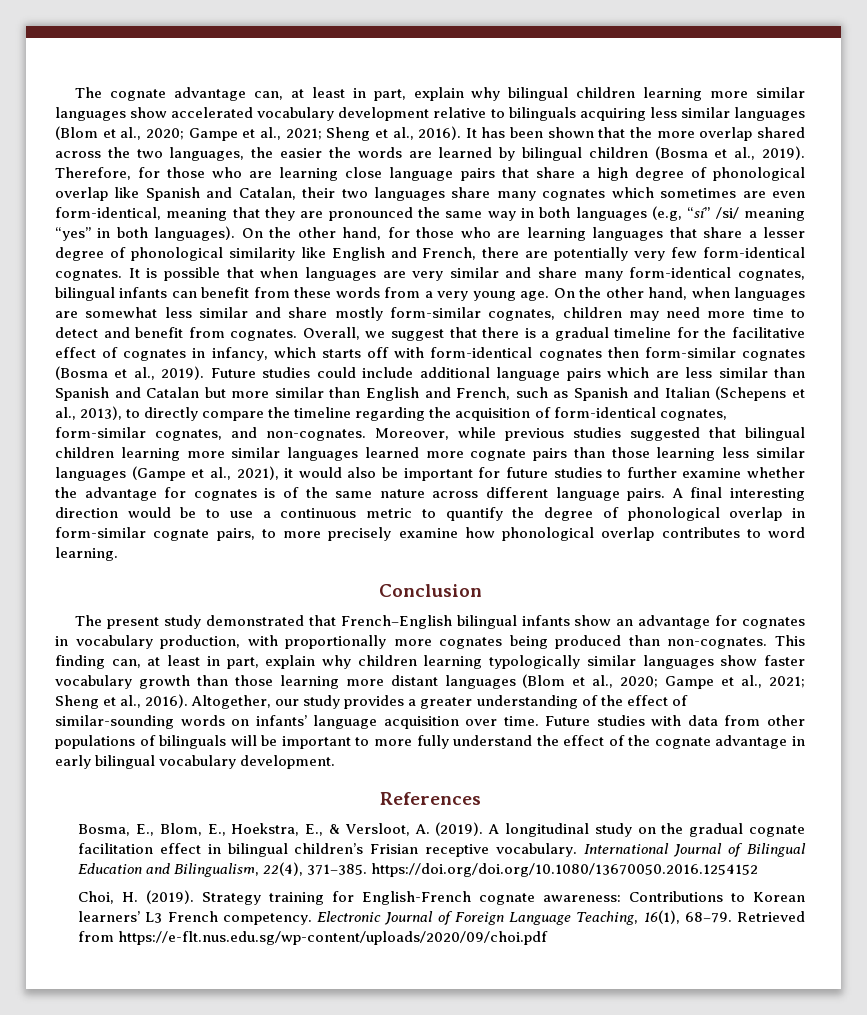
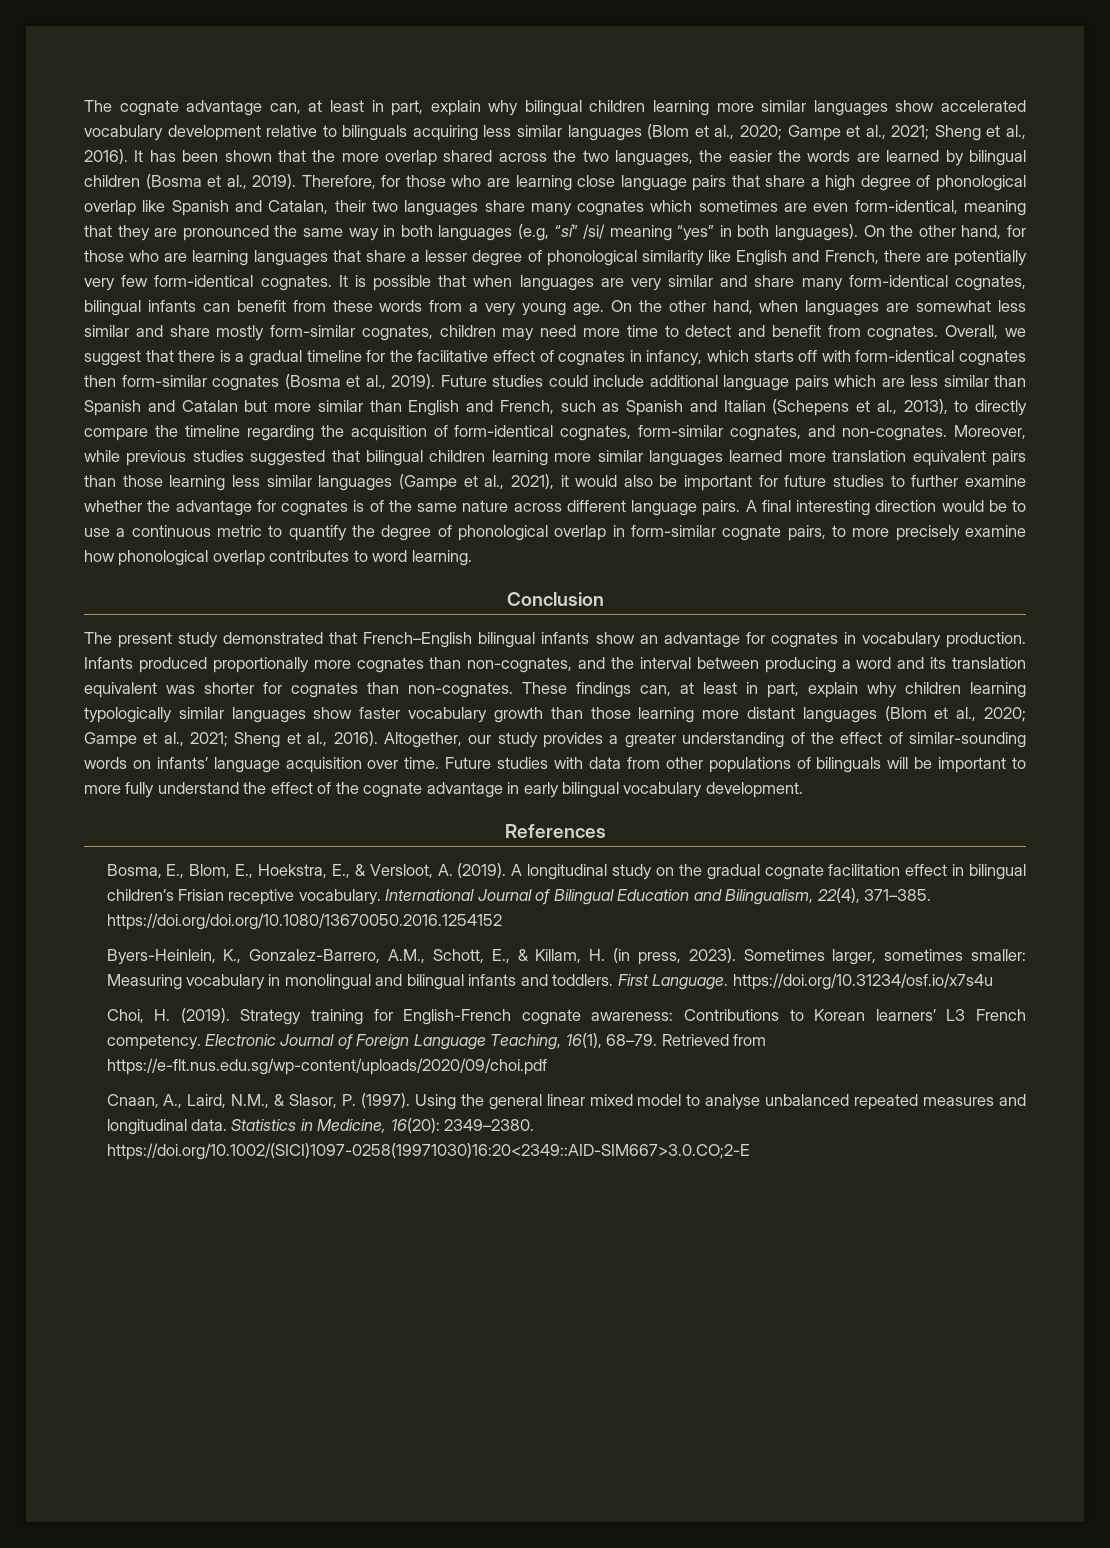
[470,449,527,461] cognate -> [832,450,986,466] translation equivalent
[160,635,805,649] [55,655,105,669] production, with proportionally more cognates being produced than non-cognates. This finding -> [946,632,1027,648] [84,657,1026,673] [84,682,631,698] production. Infants produced proportionally more cognates than non-cognates, and the interval between producing a word and its translation equivalent was shorter for cognates than non-cognates. These findings
(759, 870) none -> [106,948,1027,965] [106,973,993,990] // Byers-Heinlein, K., Gonzalez-Barrero, A.M., Schott, E., & Killam, H. (in press, 2023). Sometimes larger, sometimes smaller: Measuring vocabulary in monolingual and bilingual infants and toddlers. First Language. https://doi.org/10.31234/osf.io/x7s4u
(549, 938) none -> [106,1093,1026,1110] [106,1118,535,1135] [106,1143,750,1160] // Cnaan, A., Laird, N.M., & Slasor, P. (1997). Using the general linear mixed model to analyse unbalanced repeated measures and longitudinal data. Statistics in Medicine, 16(20): 2349–2380. https://doi.org/10.1002/(SICI)1097-0258(19971030)16:20<2349::AID-SIM667>3.0.CO;2-E

